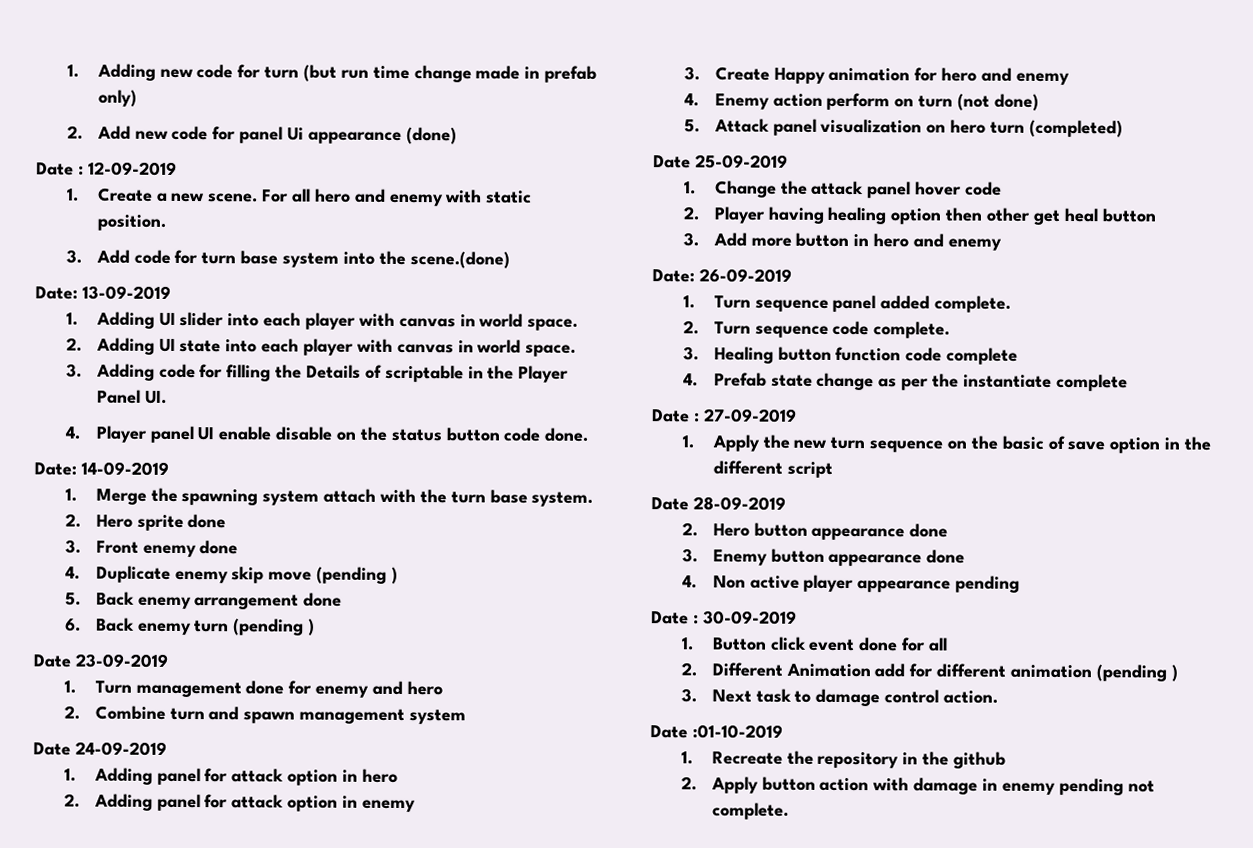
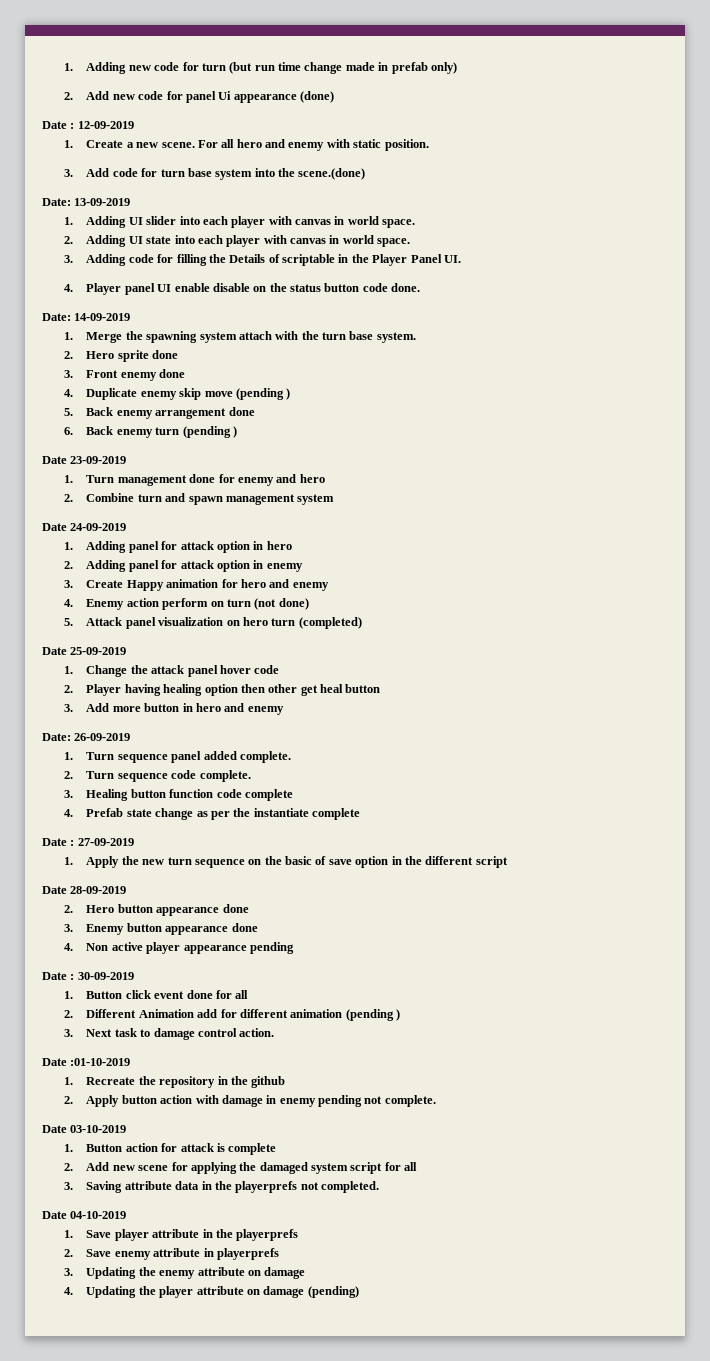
(789, 811) none -> [42,1125,127,1133] [64,1143,277,1155] [64,1162,418,1174] [64,1181,380,1193] [42,1211,127,1219] [64,1229,299,1241] [64,1248,279,1260] [64,1267,306,1279] [64,1286,359,1298] // Date 03-10-2019 // 1. Button action for attack is complete // 2. Add new scene for applying the damaged system script for all // 3. Saving attribute data in the playerprefs not completed. // Date 04-10-2019 // 1. Save player attribute in the playerprefs // 2. Save enemy attribute in playerprefs // 3. Updating the enemy attribute on damage // 4. Updating the player attribute on damage (pending)

